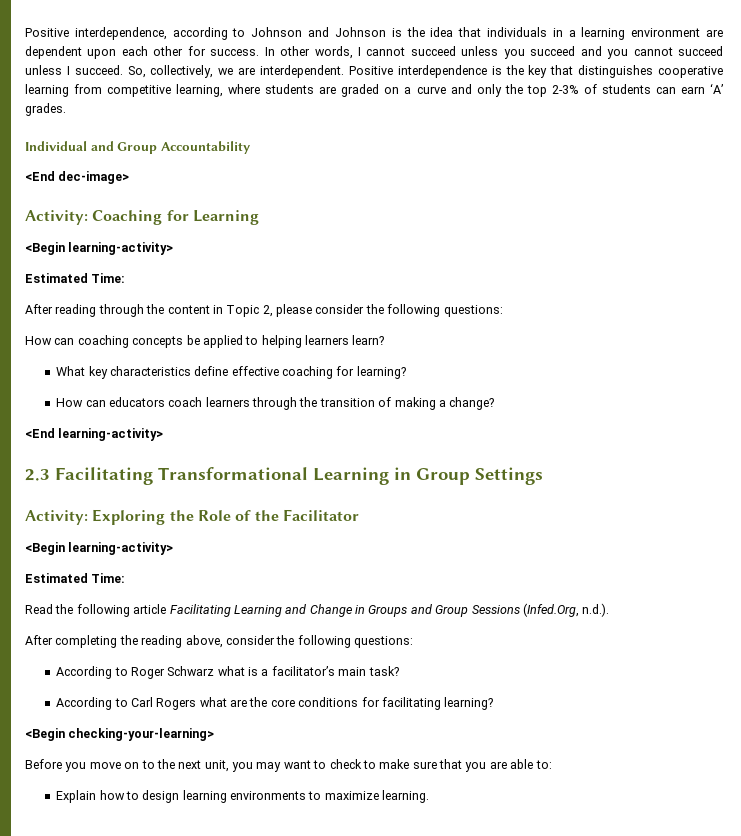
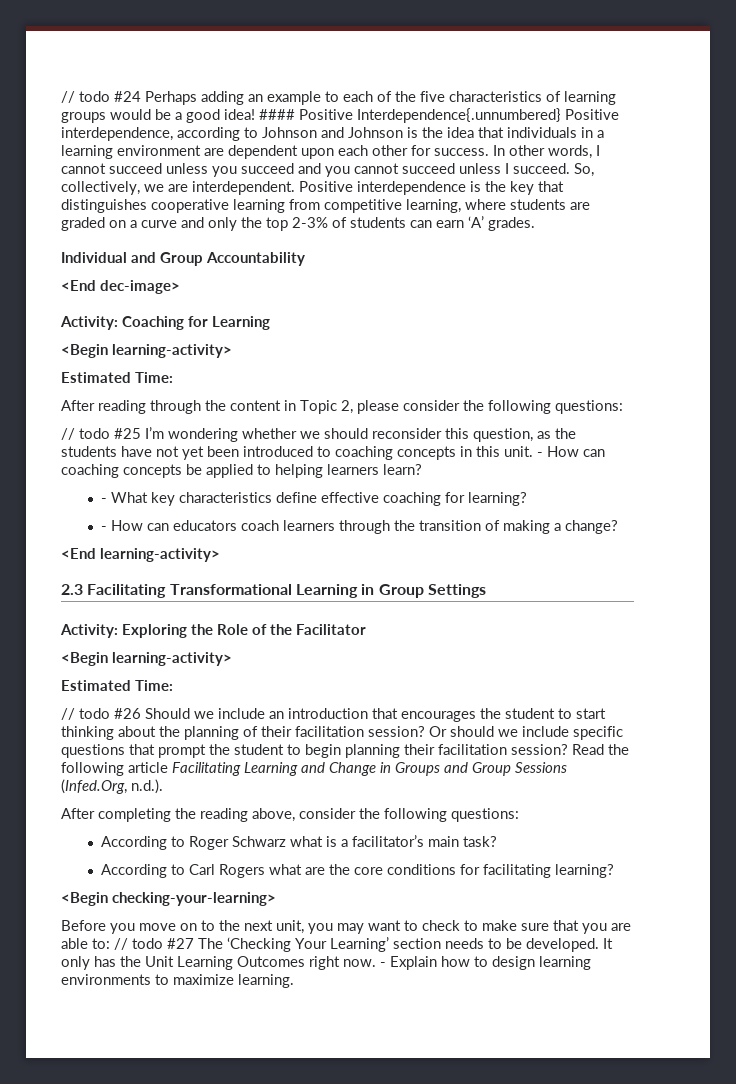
(25, 32) none -> [61,91,616,105] [61,108,561,123] // todo #24 Perhaps adding an example to each of the five characteristics of learning groups would be a good idea! #### Positive Interdependence{.unnumbered}
(503, 311) none -> [61,427,576,442] [61,446,543,460] // todo #25 I’m wondering whether we should reconsider this question, as the students have not yet been introduced to coaching concepts in this unit. -
(385, 340) none -> [101,498,108,503] -
(406, 372) none -> [101,526,108,531] -
(126, 578) none -> [61,708,606,722] [61,726,623,740] [61,744,568,758] // todo #26 Should we include an introduction that encourages the student to start thinking about the planning of their facilitation session? Or should we include specific questions that prompt the student to begin planning their facilitation session?
(552, 764) // -> [114,937,613,952] [61,956,386,970] // todo #27 The ‘Checking Your Learning’ section needs to be developed. It only has the Unit Learning Outcomes right now. -

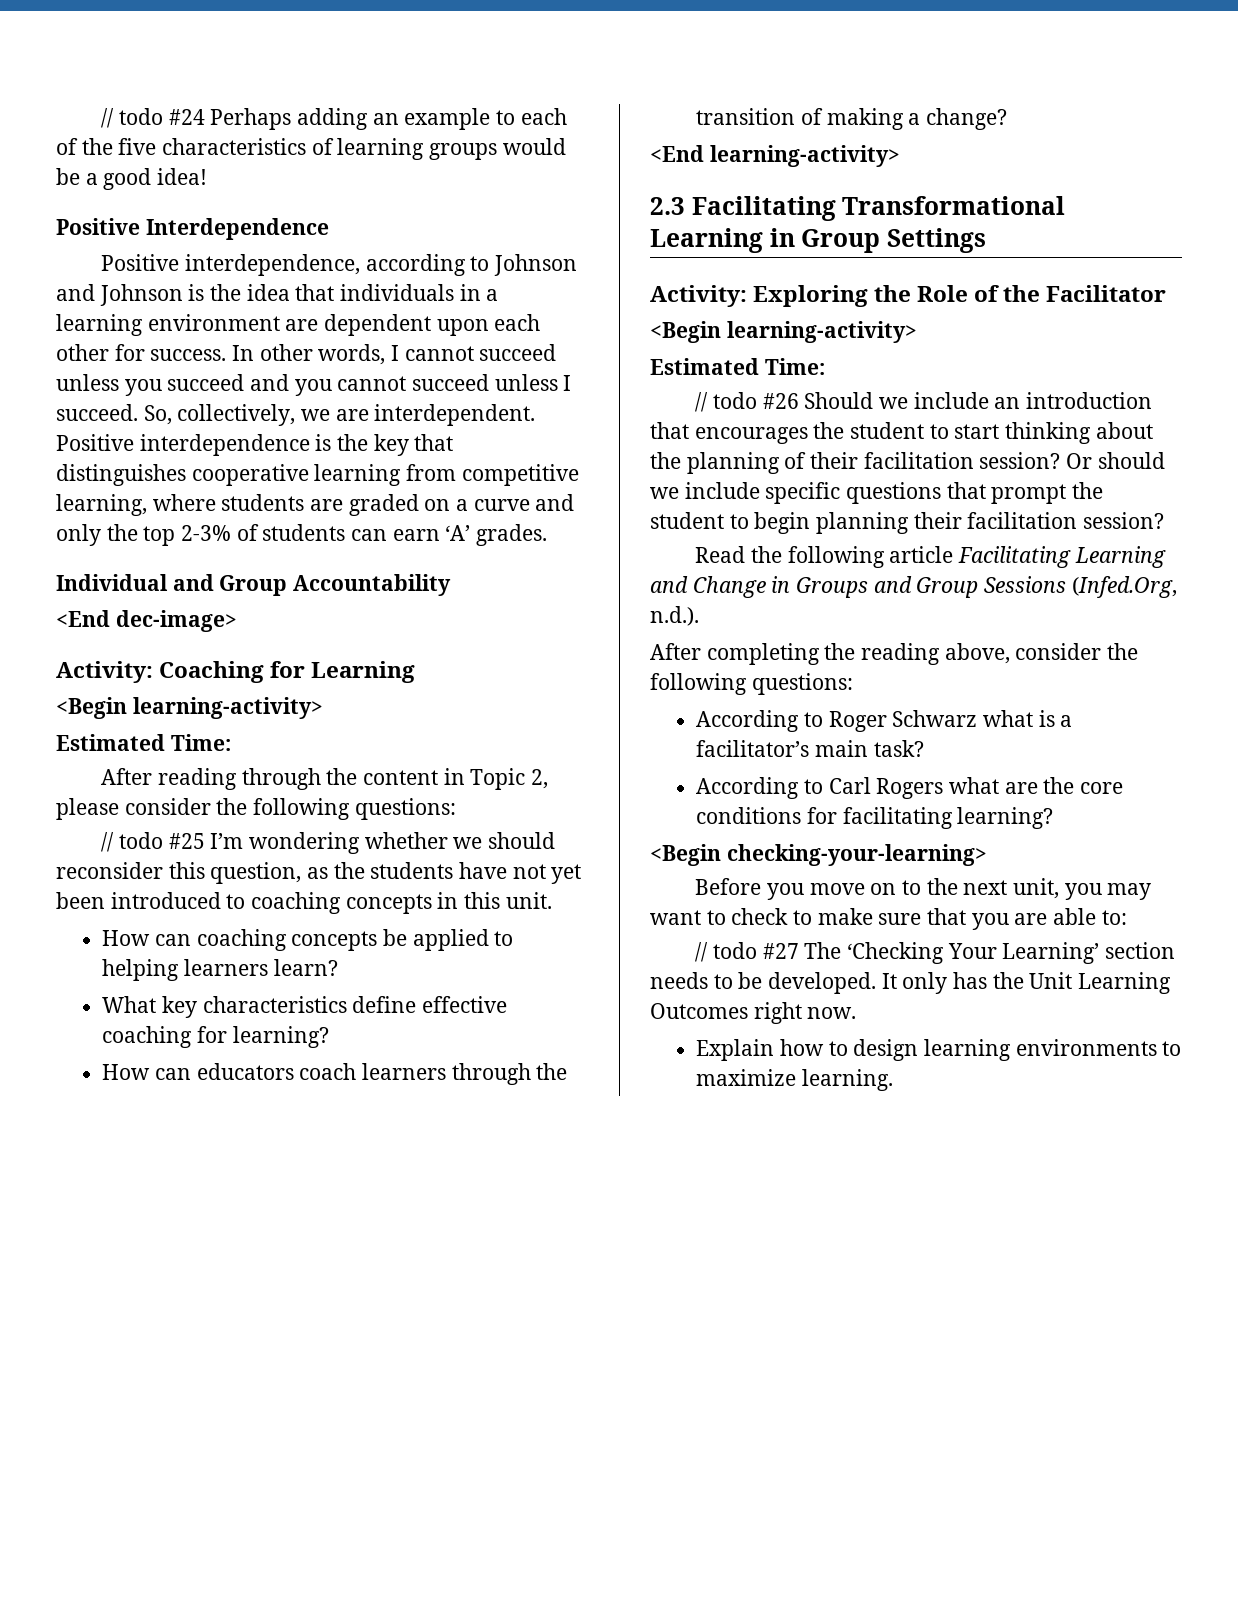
[259,108,561,123] #### Positive Interdependence{.unnumbered} -> [56,218,329,240] // Positive Interdependence //
[537,452,543,457] - -> (552, 900) //
[101,498,108,503] - -> (338, 967) none
[101,526,108,531] - -> (329, 1037) none
(568, 749) none -> (1165, 520) //
(110, 943) none -> (1127, 917) //
[380,962,386,967] - -> (857, 1013) //

